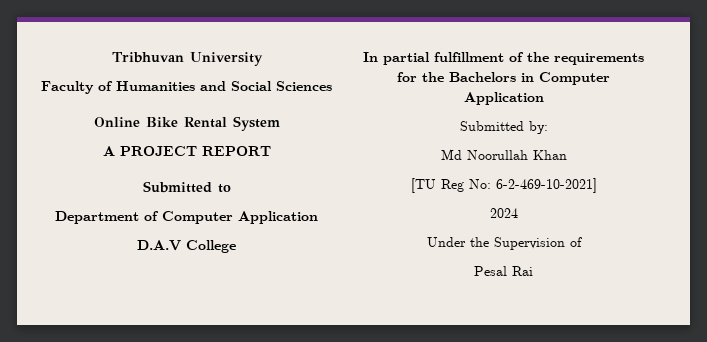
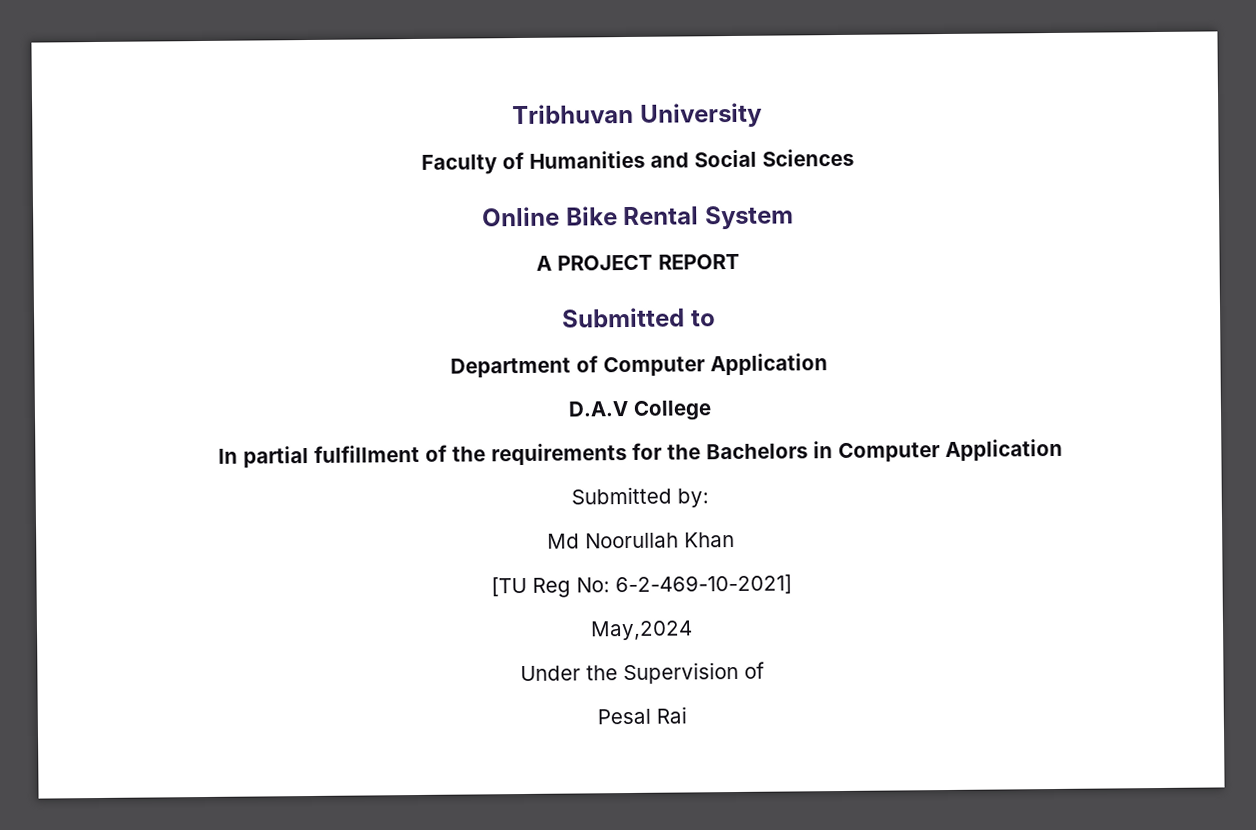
[489,208,518,218] 2024 -> [590,620,693,641] May,2024

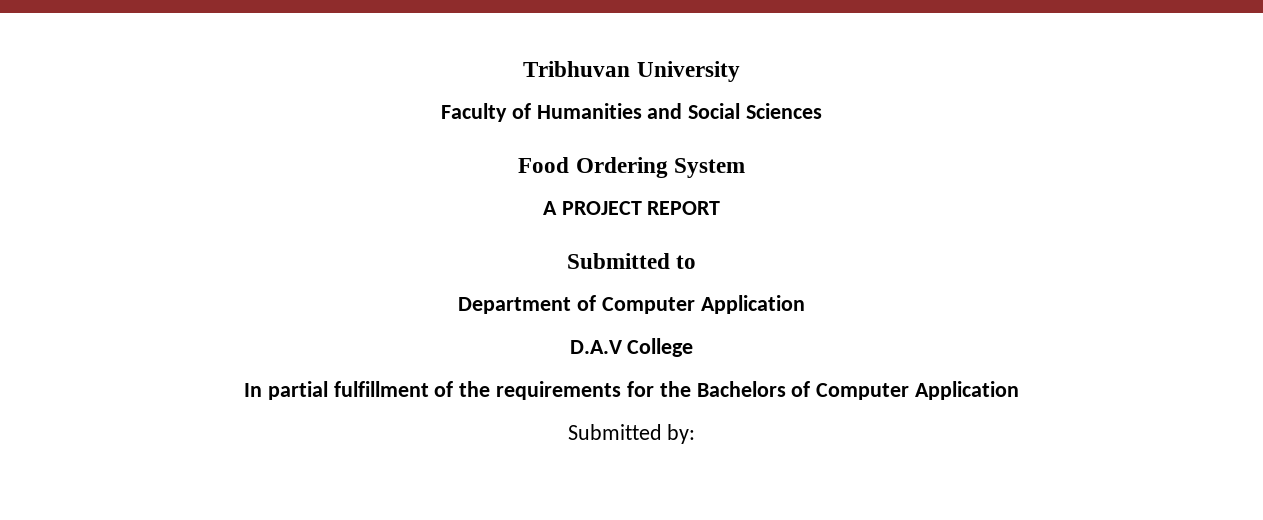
[482,206,700,227] Online Bike Rental -> [518,157,668,178] Food Ordering
[812,441,833,459] in -> [791,381,811,397] of
[547,532,735,549] [490,574,792,598] [590,620,693,641] [519,661,765,685] [597,706,687,725] // Md Noorullah Khan // [TU Reg No: 6-2-469-10-2021] // May,2024 // Under the Supervision of // Pesal Rai -> (696, 434) none

